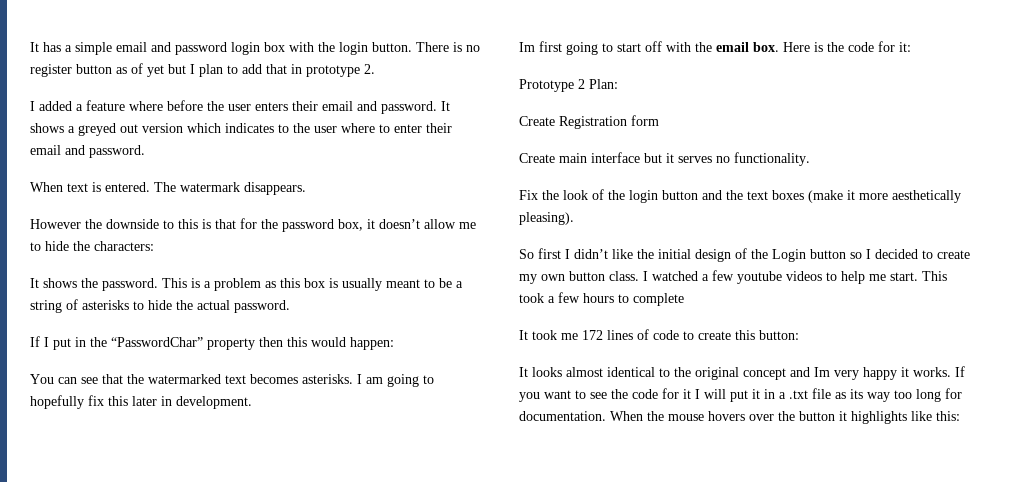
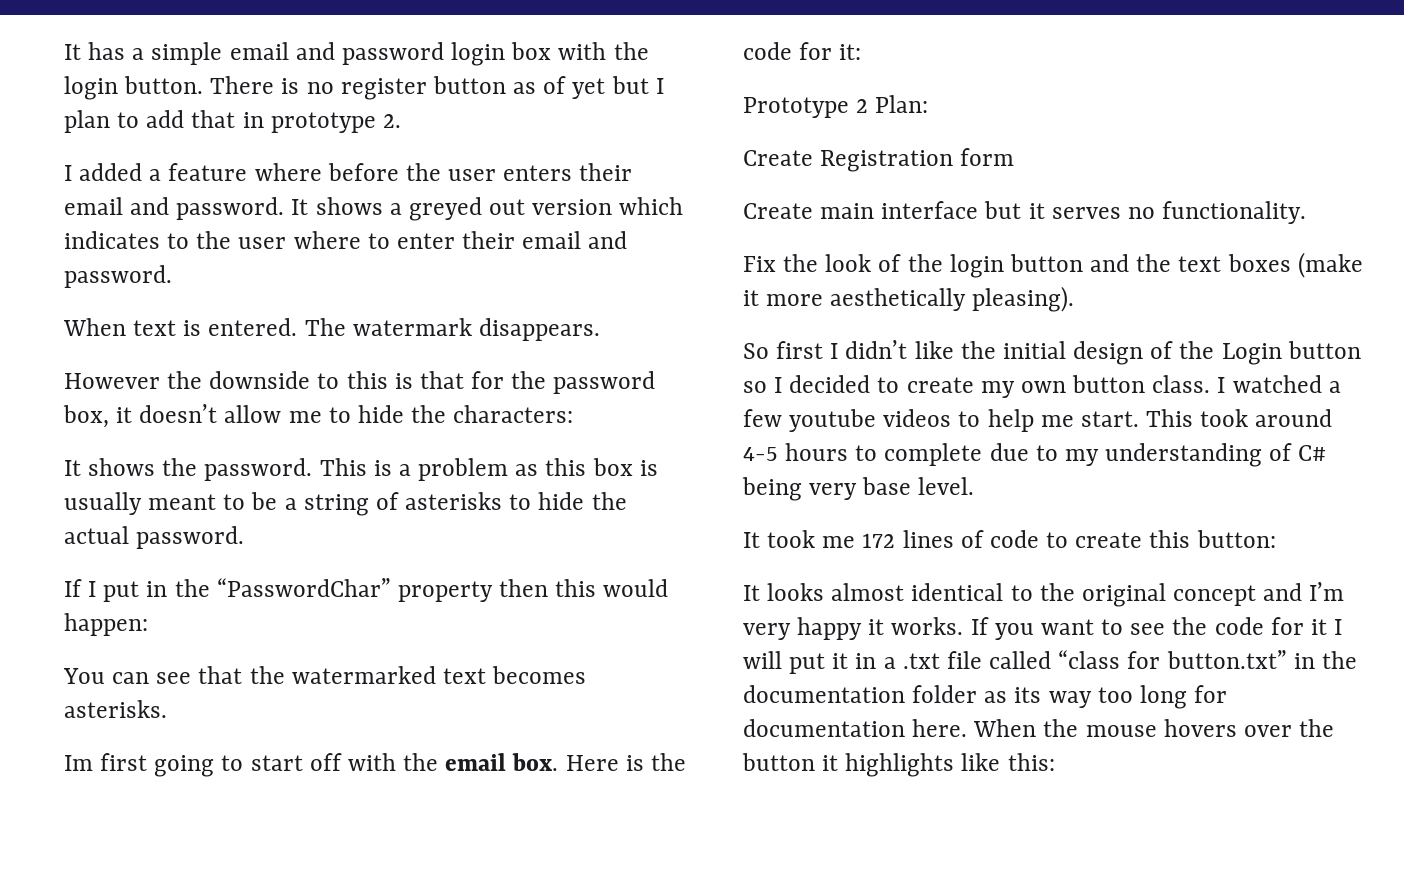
[357,374,434,387] [30,395,252,409] I am going to hopefully fix this later in development. -> (167, 709) none
[548,292,580,303] a few -> [1255,409,1333,427] [743,447,778,461] around 4-5
(684, 299) none -> [989,443,1327,467] [742,477,975,501] due to my understanding of C# being very base level.
[814,367,830,377] Im -> [1309,582,1345,601] I’m
(831, 393) none -> [989,650,1357,669] [743,685,978,703] called “class for button.txt” in the documentation folder
[519,411,606,421] documentation. -> [743,719,968,737] documentation here.

